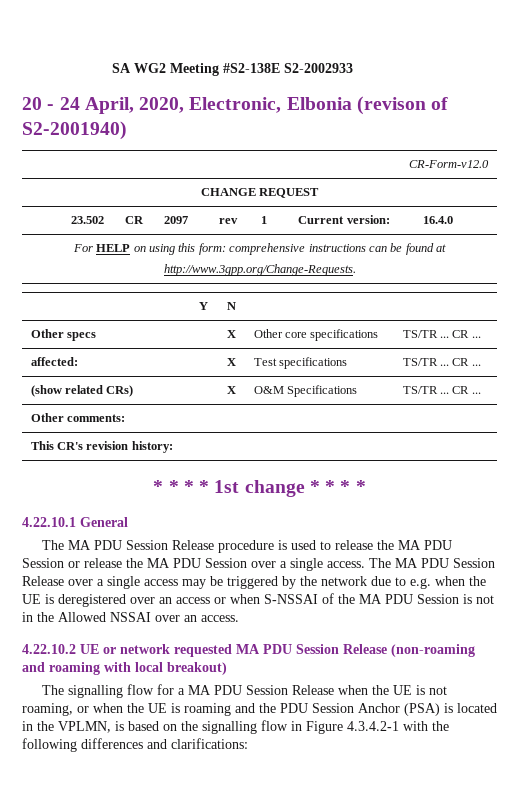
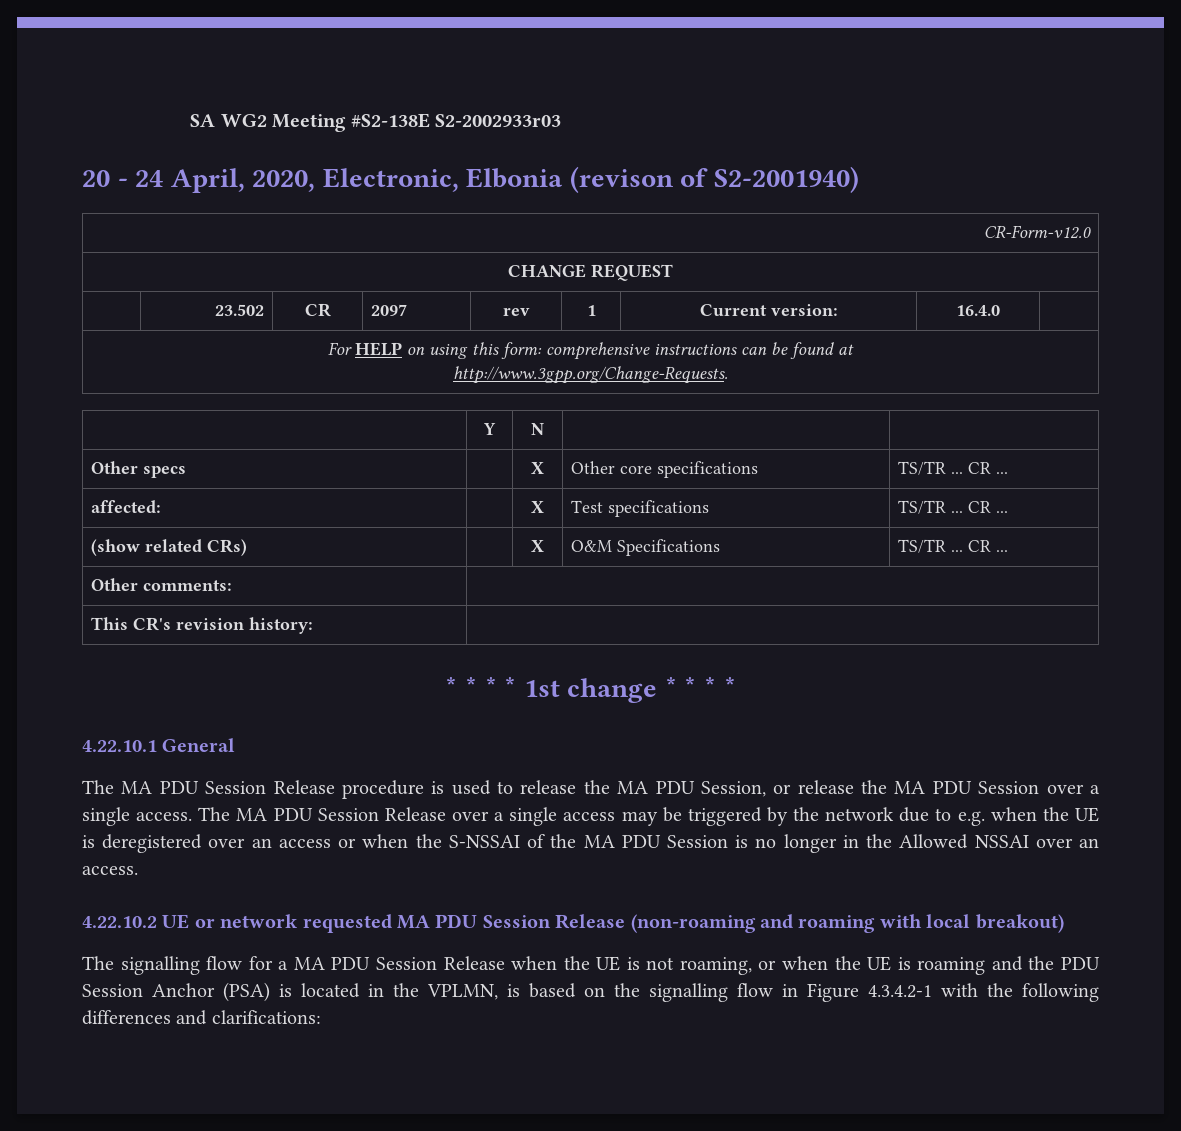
[283,63,353,73] S2-2002933 -> [435,114,562,127] S2-2002933r03
[22,558,64,568] Session -> [700,781,766,797] Session,
(260, 599) none -> [415,834,442,848] the
[476,595,494,604] not -> [755,834,837,853] no longer

